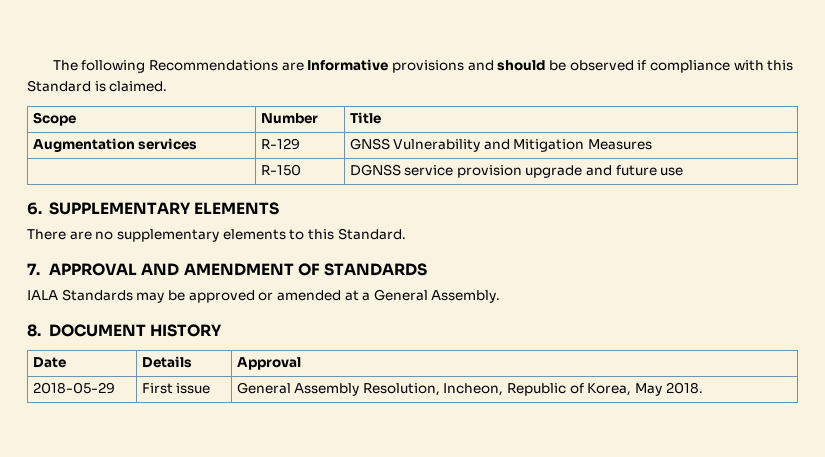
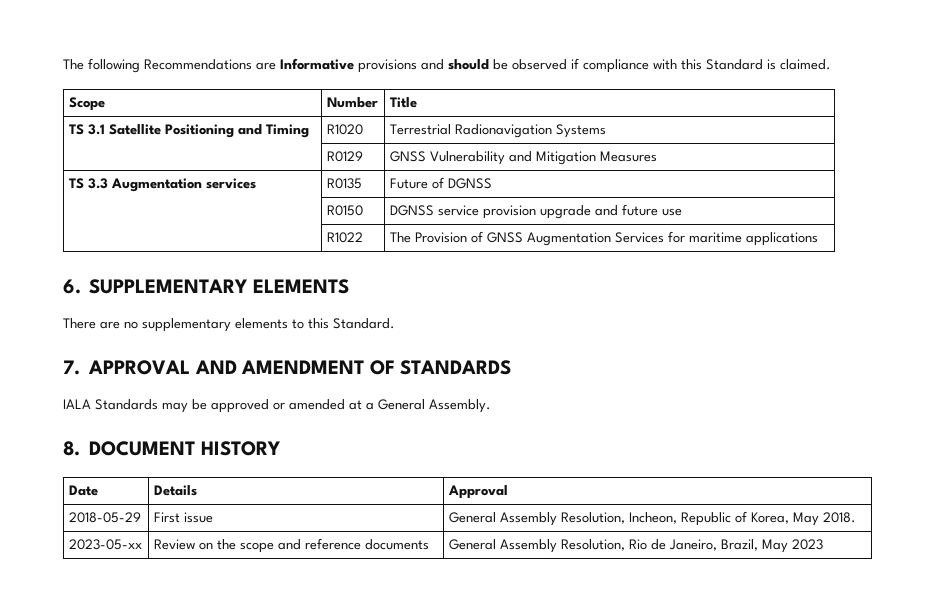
[32,138,198,152] [260,138,300,150] Augmentation services | R-129 -> [68,124,309,138] [326,124,363,135] [389,124,606,138] [326,151,363,162] TS 3.1 Satellite Positioning and Timing | R1020 | Terrestrial Radionavigation Systems // | R0129
[260,164,301,176] | R-150 -> [68,178,256,192] [326,178,362,189] [389,177,492,189] [326,205,363,216] TS 3.3 Augmentation services | R0135 | Future of DGNSS // | R0150
(684, 171) none -> [326,232,363,243] [389,231,818,246] // | R1022 | The Provision of GNSS Augmentation Services for maritime applications
(703, 388) none -> [68,539,142,550] [153,538,429,553] [448,539,823,553] // 2023-05-xx | Review on the scope and reference documents | General Assembly Resolution, Rio de Janeiro, Brazil, May 2023

